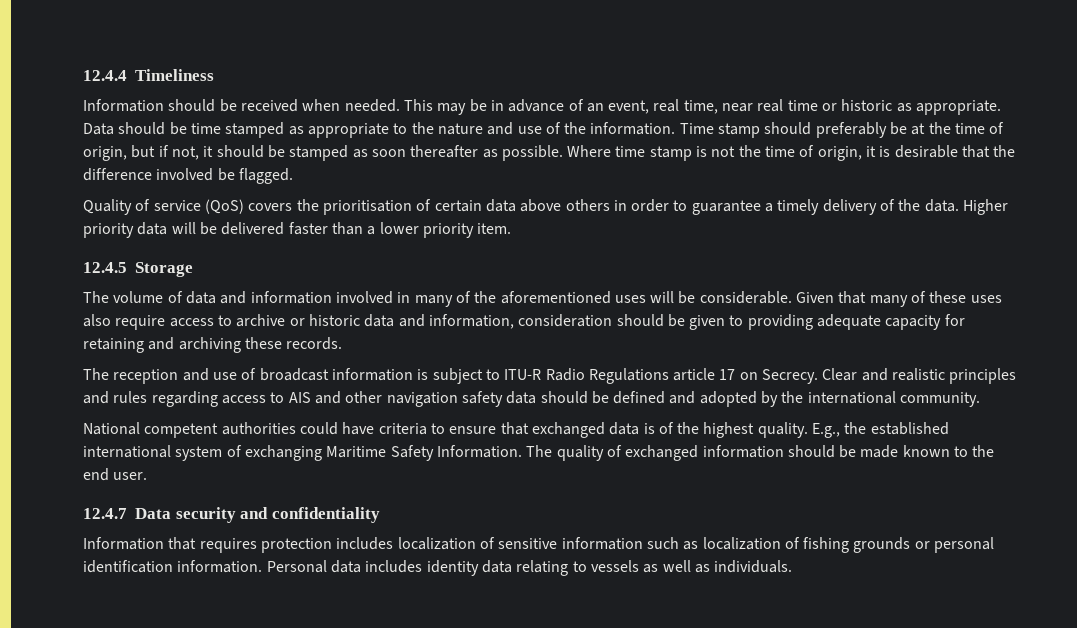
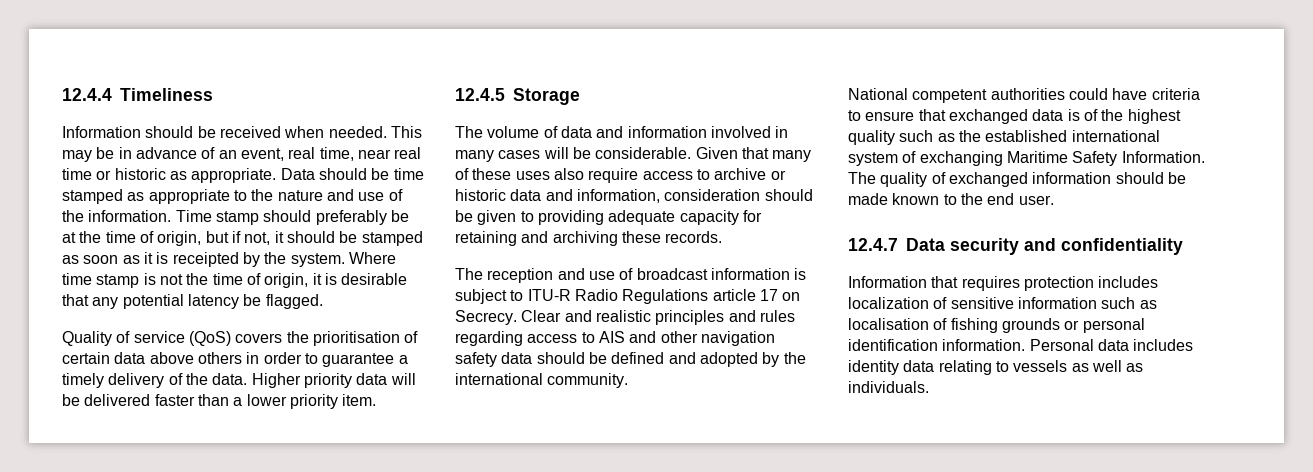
[410,145,563,161] thereafter as possible. -> [122,252,345,267] as it is receipted by the system.
[993,145,1016,157] [83,168,214,181] the difference involved -> [92,294,239,309] any potential latency
[455,291,646,304] of the aforementioned uses -> [498,150,541,159] cases
[757,422,841,438] quality. E.g., -> [848,130,955,145] quality such as
[702,537,781,550] localization -> [848,318,929,330] localisation

